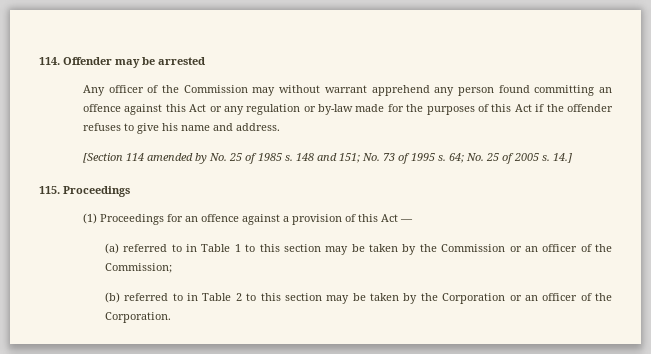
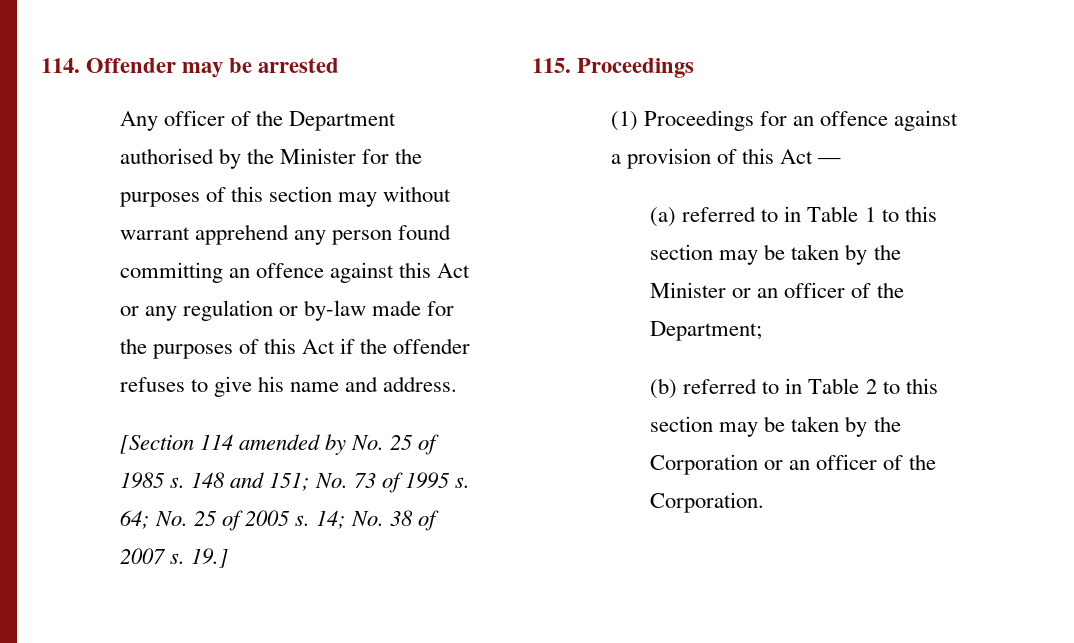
[183,85,248,93] Commission -> [289,111,397,131] [119,148,423,169] [119,186,333,207] Department authorised by the Minister for the purposes of this section
[552,153,572,163] 14.] -> [316,510,440,531] [119,548,228,568] 14; No. 38 of 2007 s. 19.]
[441,244,613,252] [104,263,172,273] Commission or an officer of the Commission; -> [650,282,904,298] [650,321,763,341] Minister or an officer of the Department;

